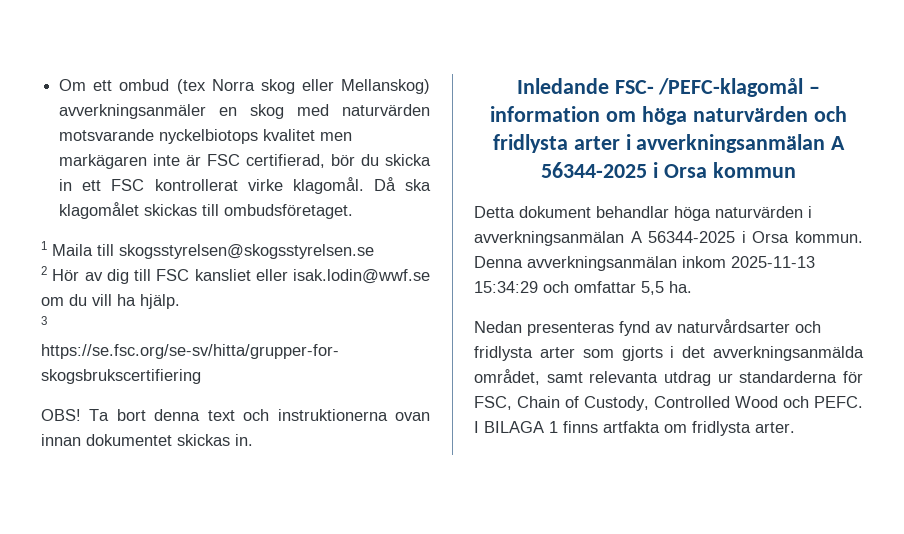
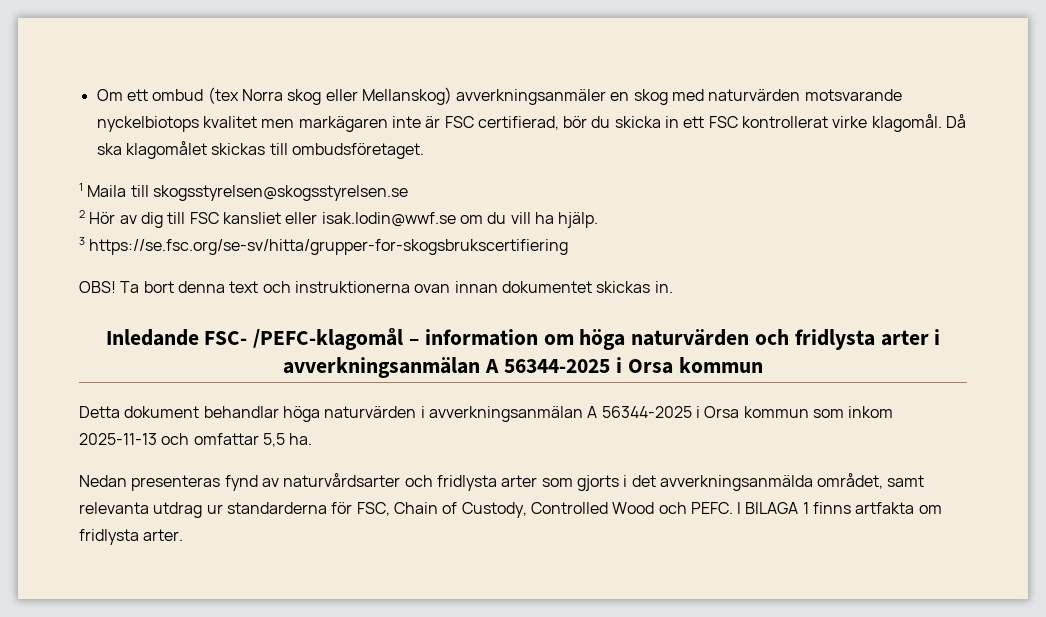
[795,231,863,243] [474,256,677,271] kommun. Denna avverkningsanmälan -> [743,406,844,418] kommun som
[474,281,538,293] 15:34:29 -> (157, 439) none

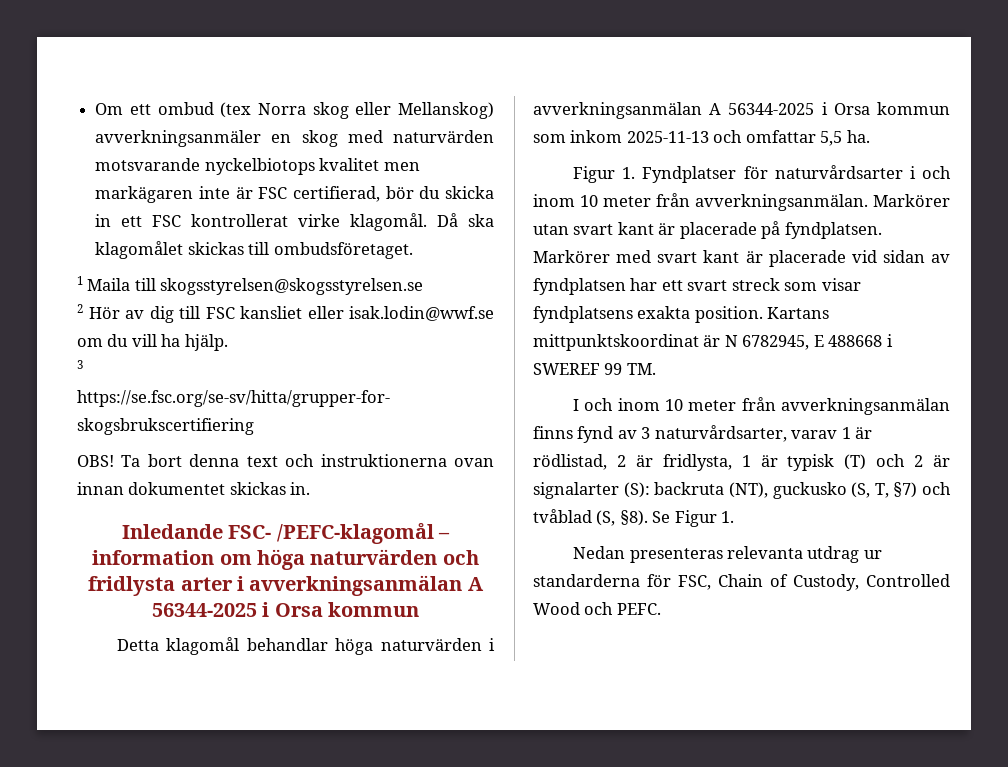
[124,406,200,418] dokument -> [166,637,240,655] klagomål
[79,473,925,491] Nedan presenteras fynd av naturvårdsarter och fridlysta arter som gjorts i det avverkningsanmälda området, samt -> [573,165,951,183] [533,193,950,211] [533,221,882,239] [533,250,950,267] [533,278,861,295] [533,306,830,323] [533,334,893,351] [533,363,656,375] [573,397,950,415] [533,425,873,443] [533,454,950,471] [533,482,951,499] [533,509,735,527] [573,546,723,563] Figur 1. Fyndplatser för naturvårdsarter i och inom 10 meter från avverkningsanmälan. Markörer utan svart kant är placerade på fyndplatsen. Markörer med svart kant är placerade vid sidan av fyndplatsen har ett svart streck som visar fyndplatsens exakta position. Kartans mittpunktskoordinat är N 6782945, E 488668 i SWEREF 99 TM. // I och inom 10 meter från avverkningsanmälan finns fynd av 3 naturvårdsarter, varav 1 är rödlistad, 2 är fridlysta, 1 är typisk (T) och 2 är signalarter (S): backruta (NT), guckusko (S, T, §7) och tvåblad (S, §8). Se Figur 1. // Nedan presenteras
[737,502,942,514] [79,529,184,545] I BILAGA 1 finns artfakta om fridlysta arter. -> (661, 609) none

